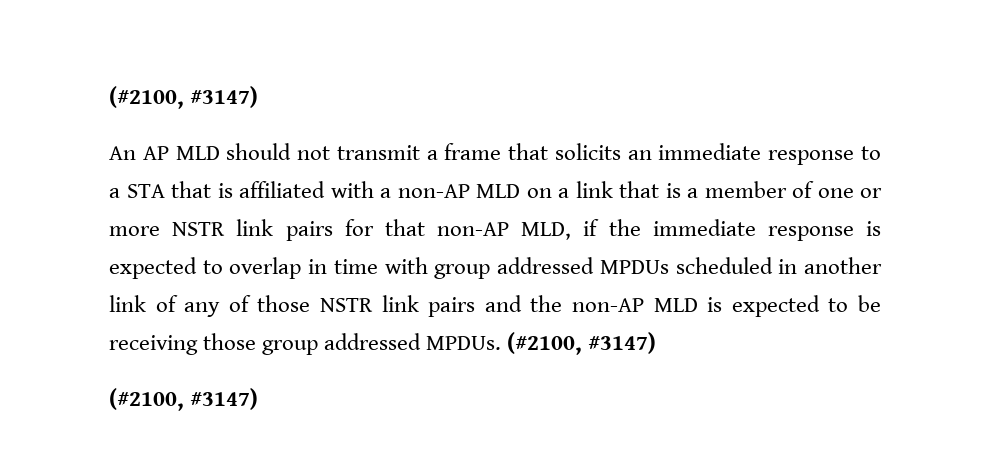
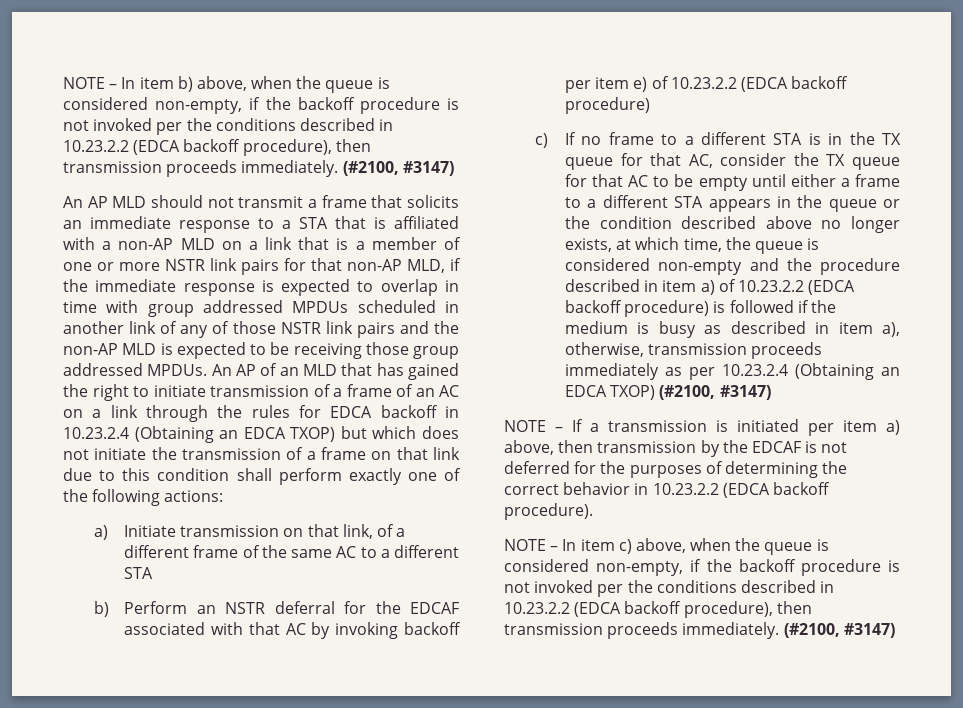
(109, 97) none -> [63,76,390,93] [63,97,459,114] [63,118,394,135] [63,139,371,156] [63,160,339,177] NOTE – In item b) above, when the queue is considered non-empty, if the backoff procedure is not invoked per the conditions described in 10.23.2.2 (EDCA backoff procedure), then transmission proceeds immediately.
[507,332,657,355] (#2100, #3147) // -> [211,363,459,380] [63,384,459,401] [63,405,459,422] [63,426,459,443] [63,447,460,460] [63,468,461,485] [63,489,224,506] [93,524,406,540] [124,545,459,558] [124,567,154,579] [93,601,459,617] [124,622,462,639] [565,76,849,93] [565,97,651,114] [534,132,901,148] [565,153,900,170] [565,174,900,191] [565,195,900,212] [565,216,900,233] [565,237,820,254] [565,258,900,275] [565,279,856,295] [565,300,836,317] [565,321,900,338] [565,342,823,359] [565,363,900,380] [565,385,771,400] [504,419,900,436] [504,440,848,457] [504,461,848,478] [504,482,830,498] [504,503,593,520] [504,538,829,555] [504,559,900,576] [504,580,835,597] [504,601,812,618] [504,622,780,639] An AP of an MLD that has gained the right to initiate transmission of a frame of an AC on a link through the rules for EDCA backoff in 10.23.2.4 (Obtaining an EDCA TXOP) but which does not initiate the transmission of a frame on that link due to this condition shall perform exactly one of the following actions: // a) Initiate transmission on that link, of a different frame of the same AC to a different STA // b) Perform an NSTR deferral for the EDCAF associated with that AC by invoking backoff per item e) of 10.23.2.2 (EDCA backoff procedure) // c) If no frame to a different STA is in the TX queue for that AC, consider the TX queue for that AC to be empty until either a frame to a different STA appears in the queue or the condition described above no longer exists, at which time, the queue is considered non-empty and the procedure described in item a) of 10.23.2.2 (EDCA backoff procedure) is followed if the medium is busy as described in item a), otherwise, transmission proceeds immediately as per 10.23.2.4 (Obtaining an EDCA TXOP) (#2100, #3147) // NOTE – If a transmission is initiated per item a) above, then transmission by the EDCAF is not deferred for the purposes of determining the correct behavior in 10.23.2.2 (EDCA backoff procedure). // NOTE – In item c) above, when the queue is considered non-empty, if the backoff procedure is not invoked per the conditions described in 10.23.2.2 (EDCA backoff procedure), then transmission proceeds immediately.

